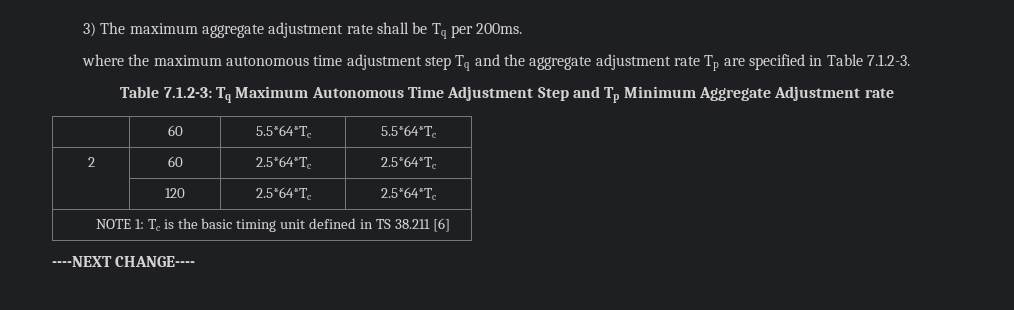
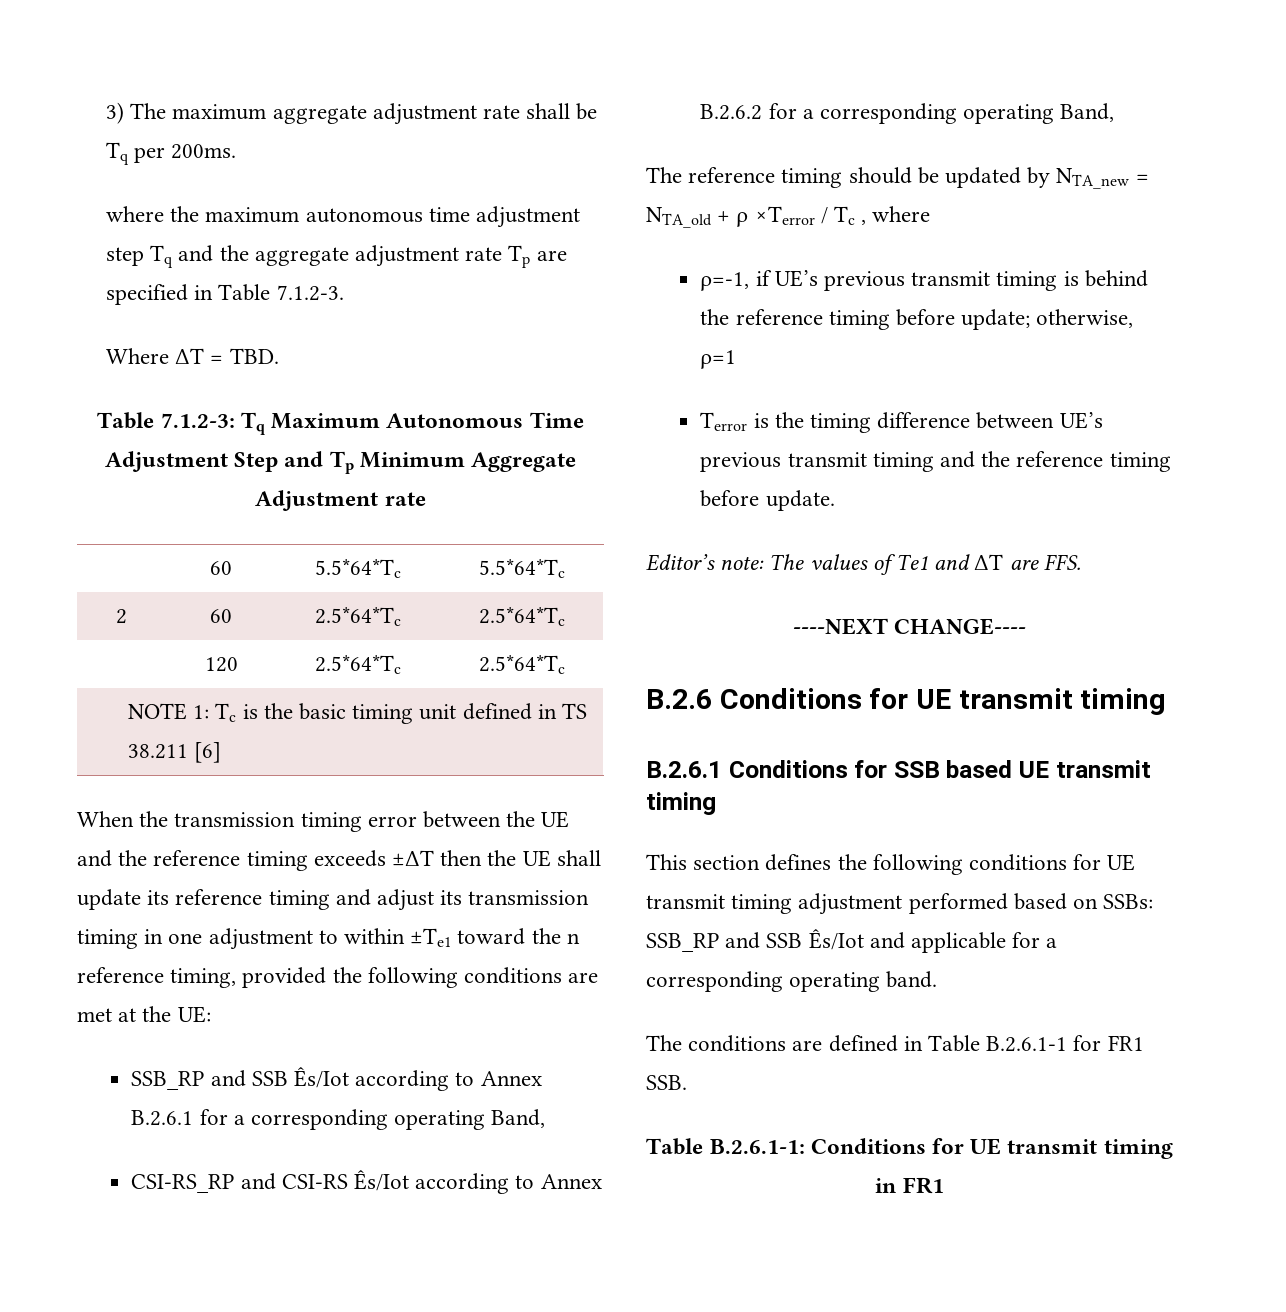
(910, 60) none -> [106,348,279,364] // Where ΔT = TBD.
[52,256,196,267] ----NEXT CHANGE---- -> [77,811,570,832] [77,850,601,871] [77,889,590,911] [77,928,580,950] [77,967,599,988] [77,1006,211,1023] [131,1067,542,1091] [131,1109,546,1130] [131,1170,602,1194] [700,103,1115,124] [646,167,1149,189] [646,206,931,228] [700,270,1148,291] [700,309,1134,330] [700,350,737,369] [700,412,1103,433] [700,451,1171,472] [700,490,835,511] [646,554,1081,575] [792,618,1027,635] [646,688,1167,715] [646,760,1151,778] [646,792,716,815] [646,854,1136,875] [646,893,1154,915] [646,929,1058,953] [646,971,938,992] [646,1035,1144,1052] [646,1075,687,1090] [646,1138,1173,1159] [875,1177,944,1194] When the transmission timing error between the UE and the reference timing exceeds ±ΔT then the UE shall update its reference timing and adjust its transmission timing in one adjustment to within ±Te1 toward the n reference timing, provided the following conditions are met at the UE: // SSB_RP and SSB Ês/Iot according to Annex B.2.6.1 for a corresponding operating Band, // CSI-RS_RP and CSI-RS Ês/Iot according to Annex B.2.6.2 for a corresponding operating Band, // The reference timing should be updated by NTA_new = NTA_old + ρ ×Terror / Tc , where // ρ=-1, if UE’s previous transmit timing is behind the reference timing before update; otherwise, ρ=1 // Terror is the timing difference between UE’s previous transmit timing and the reference timing before update. // Editor’s note: The values of Te1 and ΔT are FFS. // ----NEXT CHANGE---- // B.2.6 Conditions for UE transmit timing // B.2.6.1 Conditions for SSB based UE transmit timing // This section defines the following conditions for UE transmit timing adjustment performed based on SSBs: SSB_RP and SSB Ês/Iot and applicable for a corresponding operating band. // The conditions are defined in Table B.2.6.1-1 for FR1 SSB. // Table B.2.6.1-1: Conditions for UE transmit timing in FR1

